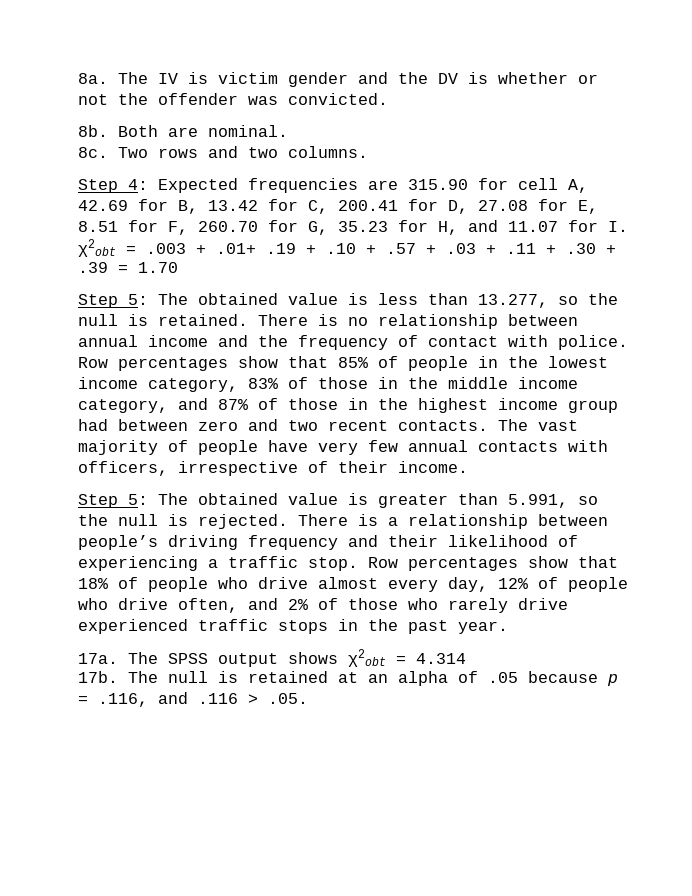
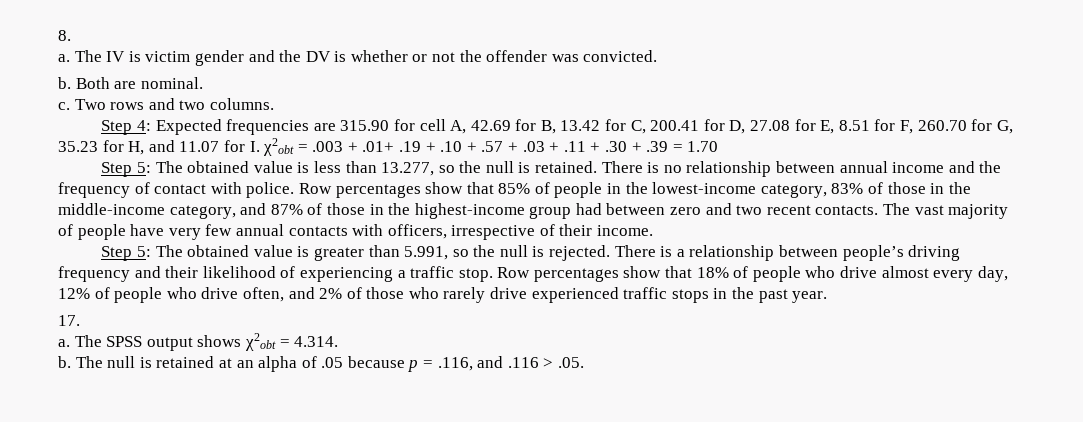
[78,73,108,84] 8a. -> [58,30,71,41] [58,54,70,62] 8. // a.
[78,125,108,137] 8b. -> [58,77,71,89] b.
[78,147,108,158] 8c. -> [58,102,70,110] c.
[548,356,608,368] [78,377,138,389] lowest income -> [652,182,757,194] lowest-income
[448,377,578,389] middle income -> [58,203,165,215] middle-income
[418,398,558,413] highest income -> [414,203,525,219] highest-income
[78,653,118,664] 17a. -> [58,315,80,326] [58,339,70,347] 17. // a.
[416,653,466,664] [78,671,118,683] 4.314 // 17b. -> [294,336,339,347] [58,356,71,368] 4.314. // b.

